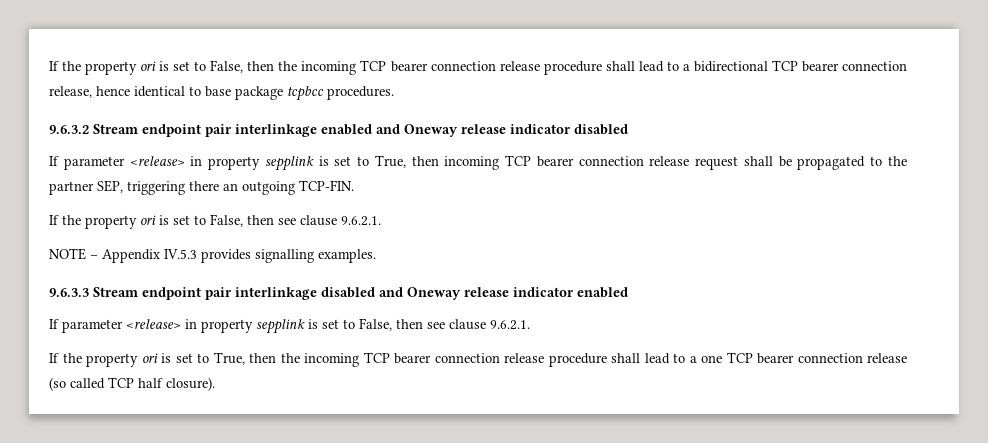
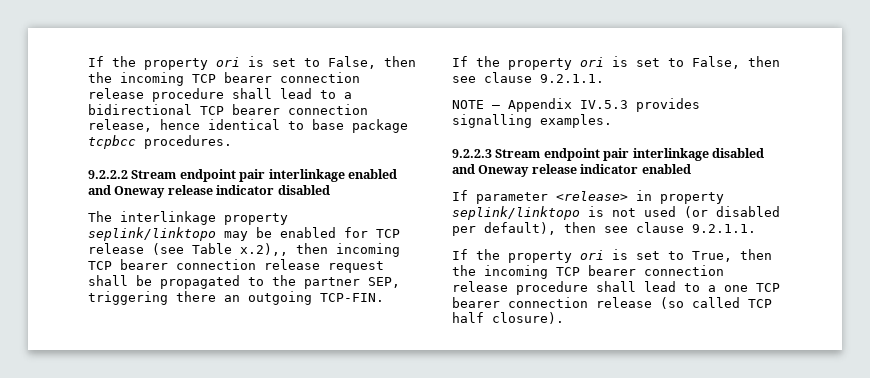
[49,125,89,134] 9.6.3.2 -> [88,170,128,179] 9.2.2.2
[49,155,406,171] If parameter <release> in property sepplink is set to True, -> [88,211,288,225] [88,227,400,241] [88,243,288,256] The interlinkage property seplink/linktopo may be enabled for TCP release (see Table x.2),,
[341,216,381,226] 9.6.2.1. -> [540,74,604,83] 9.2.1.1.
[49,288,89,297] 9.6.3.3 -> [452,149,492,158] 9.2.2.3
[256,318,530,334] sepplink is set to False, then see clause 9.6.2.1. -> [452,206,780,220] [452,222,756,236] seplink/linktopo is not used (or disabled per default), then see clause 9.2.1.1.

